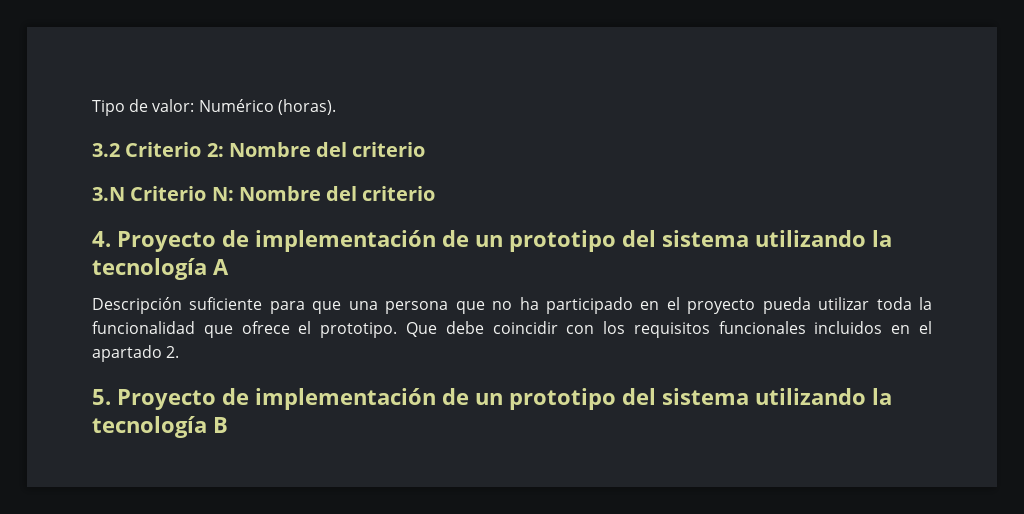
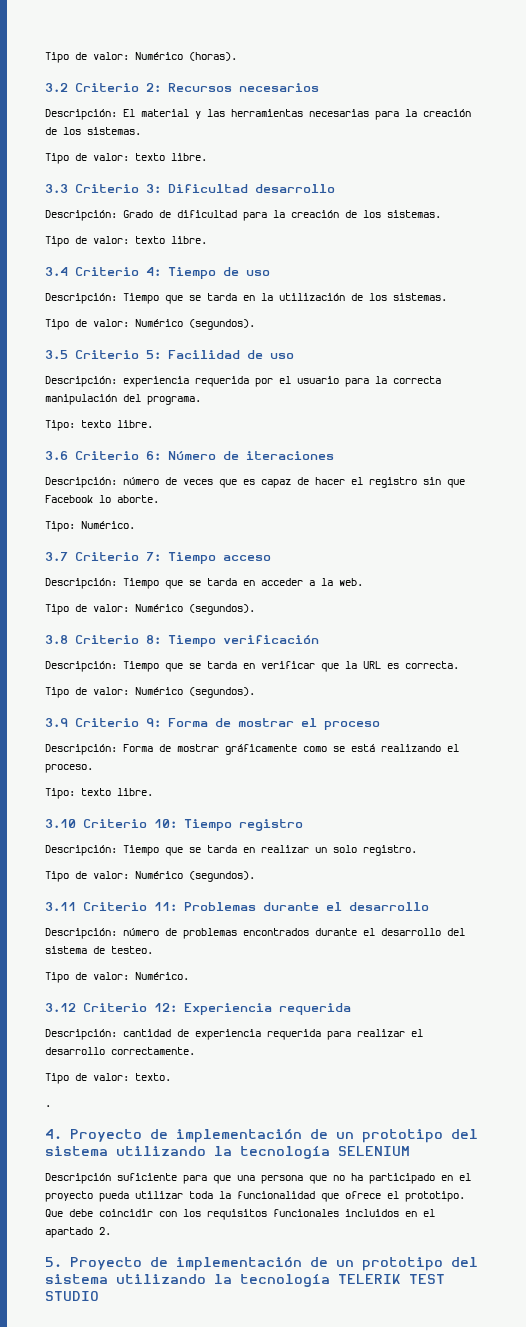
[228,142,426,157] [92,186,436,201] Nombre del criterio // 3.N Criterio N: Nombre del criterio -> [168,83,319,92] [45,109,471,120] [45,127,141,135] [45,153,207,164] [45,184,335,193] [45,210,441,221] [45,236,207,247] [45,267,270,279] [45,293,447,304] [45,319,255,330] [45,350,294,359] [45,376,441,387] [45,394,201,405] [45,420,153,431] [45,451,334,460] [45,477,465,488] [45,495,159,503] [45,521,135,532] [45,552,271,564] [45,578,363,589] [45,604,255,615] [45,635,319,647] [45,661,459,672] [45,687,255,698] [45,718,380,730] [45,744,459,755] [45,764,93,773] [45,788,153,799] [45,819,303,831] [45,845,417,856] [45,871,255,882] [45,902,429,911] [45,928,465,939] [45,946,153,954] [45,972,189,983] [45,1003,351,1015] [45,1029,423,1040] [45,1047,195,1055] [45,1073,171,1084] [45,1105,51,1107] Recursos necesarios // Descripción: El material y las herramientas necesarias para la creación de los sistemas. // Tipo de valor: texto libre. // 3.3 Criterio 3: Dificultad desarrollo // Descripción: Grado de dificultad para la creación de los sistemas. // Tipo de valor: texto libre. // 3.4 Criterio 4: Tiempo de uso // Descripción: Tiempo que se tarda en la utilización de los sistemas. // Tipo de valor: Numérico (segundos). // 3.5 Criterio 5: Facilidad de uso // Descripción: experiencia requerida por el usuario para la correcta manipulación del programa. // Tipo: texto libre. // 3.6 Criterio 6: Número de iteraciones // Descripción: número de veces que es capaz de hacer el registro sin que Facebook lo aborte. // Tipo: Numérico. // 3.7 Criterio 7: Tiempo acceso // Descripción: Tiempo que se tarda en acceder a la web. // Tipo de valor: Numérico (segundos). // 3.8 Criterio 8: Tiempo verificación // Descripción: Tiempo que se tarda en verificar que la URL es correcta. // Tipo de valor: Numérico (segundos). // 3.9 Criterio 9: Forma de mostrar el proceso // Descripción: Forma de mostrar gráficamente como se está realizando el proceso. // Tipo: texto libre. // 3.10 Criterio 10: Tiempo registro // Descripción: Tiempo que se tarda en realizar un solo registro. // Tipo de valor: Numérico (segundos). // 3.11 Criterio 11: Problemas durante el desarrollo // Descripción: número de problemas encontrados durante el desarrollo del sistema de testeo. // Tipo de valor: Numérico. // 3.12 Criterio 12: Experiencia requerida // Descripción: cantidad de experiencia requerida para realizar el desarrollo correctamente. // Tipo de valor: texto. // .
[213,259,229,275] A -> [338,1146,410,1156] SELENIUM
[213,417,228,433] B -> [338,1274,445,1284] [45,1291,99,1301] TELERIK TEST STUDIO

